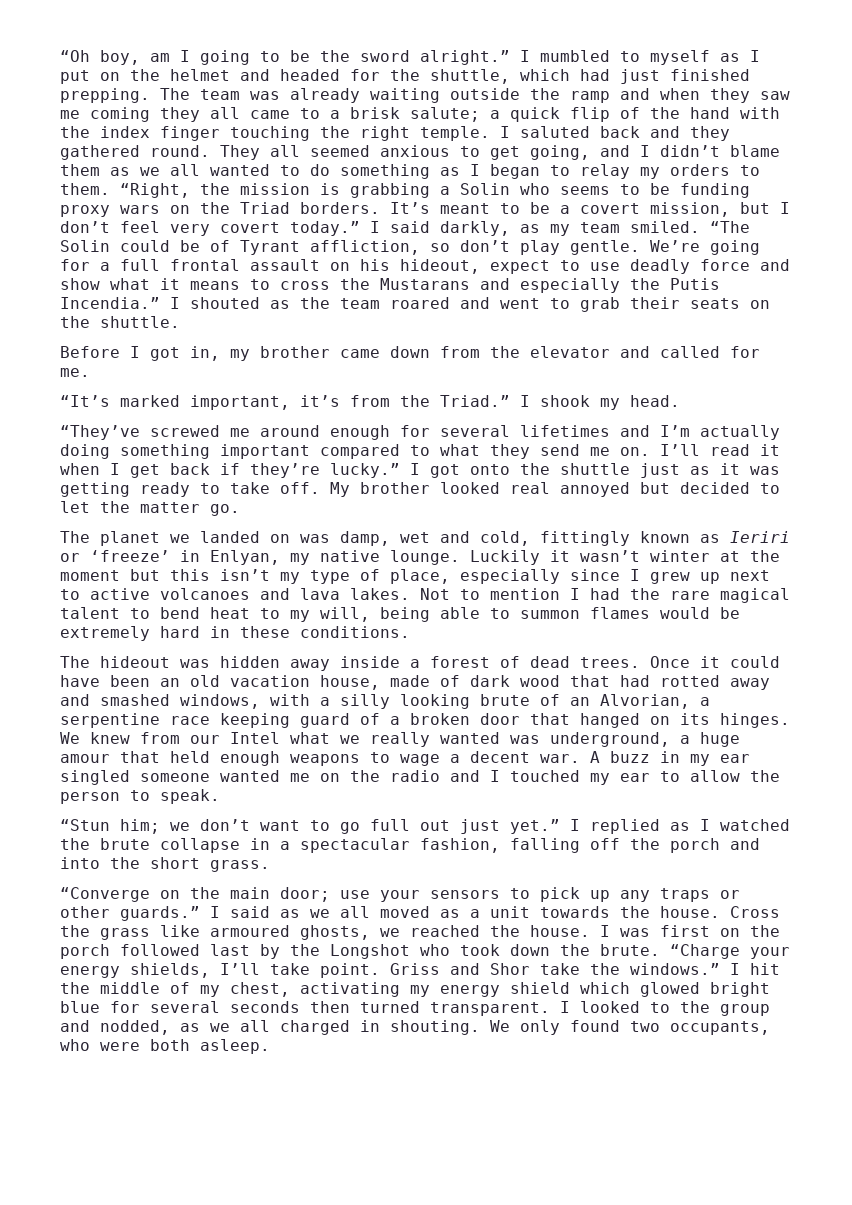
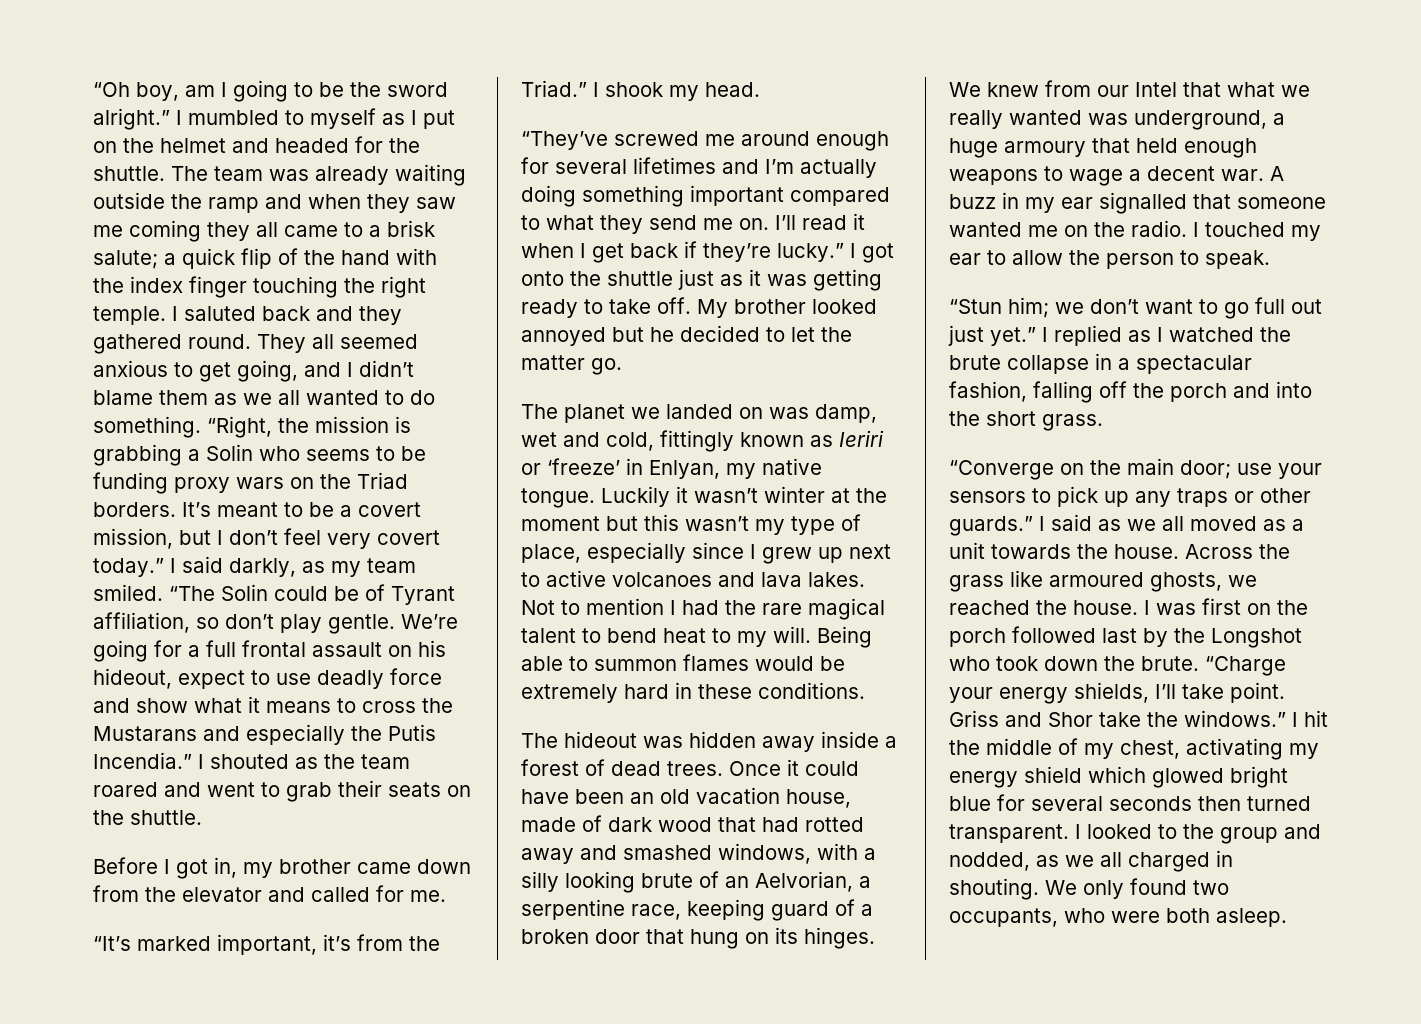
[430,69,750,84] [60,88,150,103] shuttle, which had just finished prepping. -> [93,166,165,181] shuttle.
[340,164,760,179] [60,183,110,195] something as I began to relay my orders to them. -> [93,416,201,438] something.
[310,240,420,255] affliction, -> [93,612,190,633] affiliation,
[510,482,550,494] real -> (877, 306) none
(670, 488) none -> [650,327,674,342] he
[390,550,460,565] lounge. -> [521,488,595,508] tongue.
[220,569,270,581] isn’t -> [685,516,749,531] wasn’t
[320,607,430,622] will, being -> [773,626,872,648] will. Being
[600,694,690,709] Alvorian, -> [755,871,853,892] Aelvorian,
[170,716,210,725] race -> [631,904,681,920] race,
[580,713,640,728] hanged -> [690,929,739,949] hung
(280, 738) none -> [1183,82,1221,97] that
[60,754,110,763] amour -> [1004,141,1086,157] armoury
[60,770,130,785] singled -> [1099,192,1231,214] signalled that
[390,770,480,782] radio and -> [1131,220,1187,237] radio.
[730,906,780,918] Cross -> [1185,544,1253,559] Across

